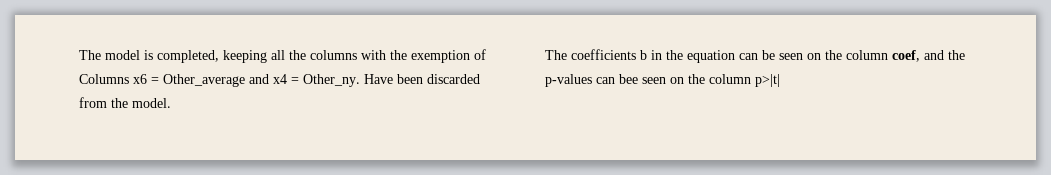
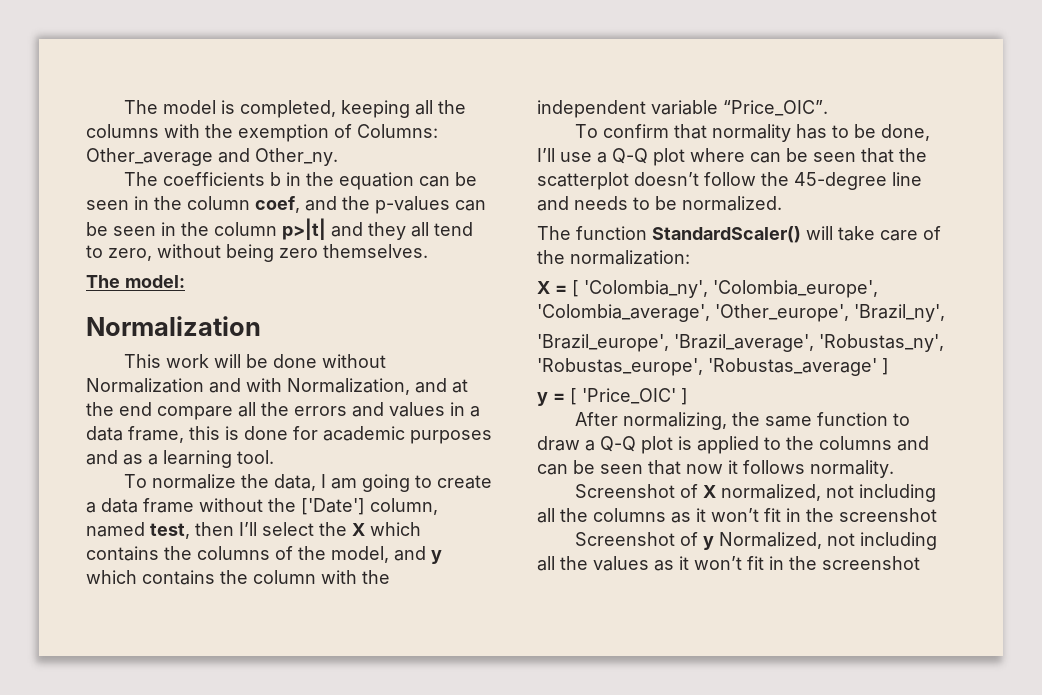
[79,74,480,87] [79,97,171,108] Columns x6 = Other_average and x4 = Other_ny. Have been discarded from the model. -> [357,124,438,138] [86,148,338,166] Columns: Other_average and Other_ny.
[807,53,821,60] on -> [134,196,149,210] in
[619,74,780,87] bee seen on the column p>|t| -> [86,218,473,240] [86,244,428,262] [86,275,185,288] [86,316,261,336] [123,354,386,368] [86,378,468,395] [86,402,480,420] [86,426,492,444] [86,450,274,468] [123,474,492,492] [86,498,438,515] [86,522,421,539] [86,546,442,564] [86,570,390,585] [537,100,828,118] [574,124,930,142] [537,148,927,166] [537,172,922,190] [537,196,782,211] [537,226,941,243] [537,250,690,265] [537,280,878,298] [537,304,945,322] [537,334,944,352] [537,358,889,376] [537,388,688,406] [574,412,910,430] [537,436,929,454] [537,460,894,478] [574,484,936,502] [537,508,937,523] [574,532,937,550] [537,556,920,571] be seen in the column p>|t| and they all tend to zero, without being zero themselves. // The model: // Normalization // This work will be done without Normalization and with Normalization, and at the end compare all the errors and values in a data frame, this is done for academic purposes and as a learning tool. // To normalize the data, I am going to create a data frame without the ['Date'] column, named test, then I’ll select the X which contains the columns of the model, and y which contains the column with the independent variable “Price_OIC”. // To confirm that normality has to be done, I’ll use a Q-Q plot where can be seen that the scatterplot doesn’t follow the 45-degree line and needs to be normalized. // The function StandardScaler() will take care of the normalization: // X = [ 'Colombia_ny', 'Colombia_europe', 'Colombia_average', 'Other_europe', 'Brazil_ny', // 'Brazil_europe', 'Brazil_average', 'Robustas_ny', 'Robustas_europe', 'Robustas_average' ] // y = [ 'Price_OIC' ] // After normalizing, the same function to draw a Q-Q plot is applied to the columns and can be seen that now it follows normality. // Screenshot of X normalized, not including all the columns as it won’t fit in the screenshot // Screenshot of y Normalized, not including all the values as it won’t fit in the screenshot

